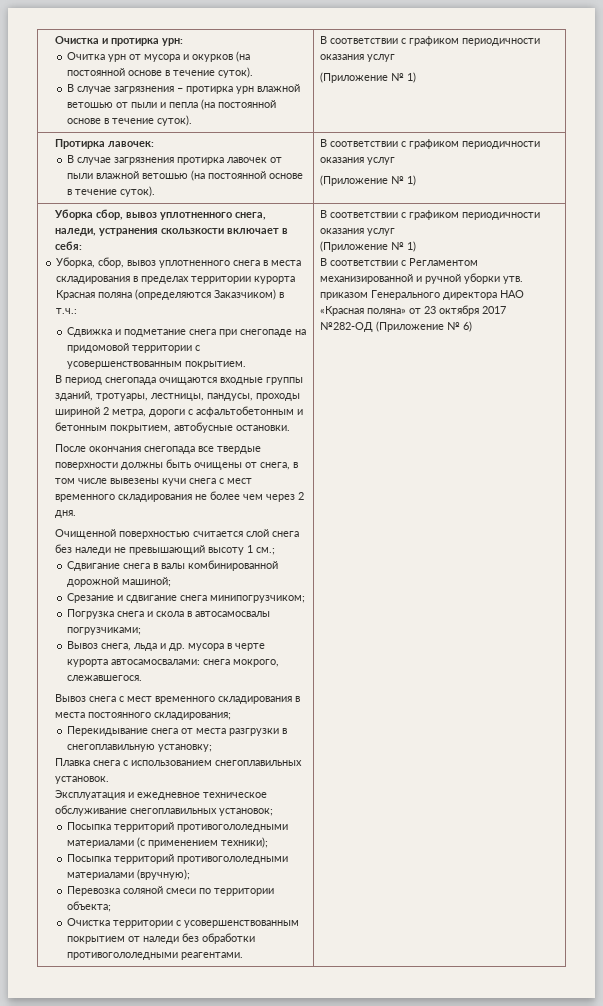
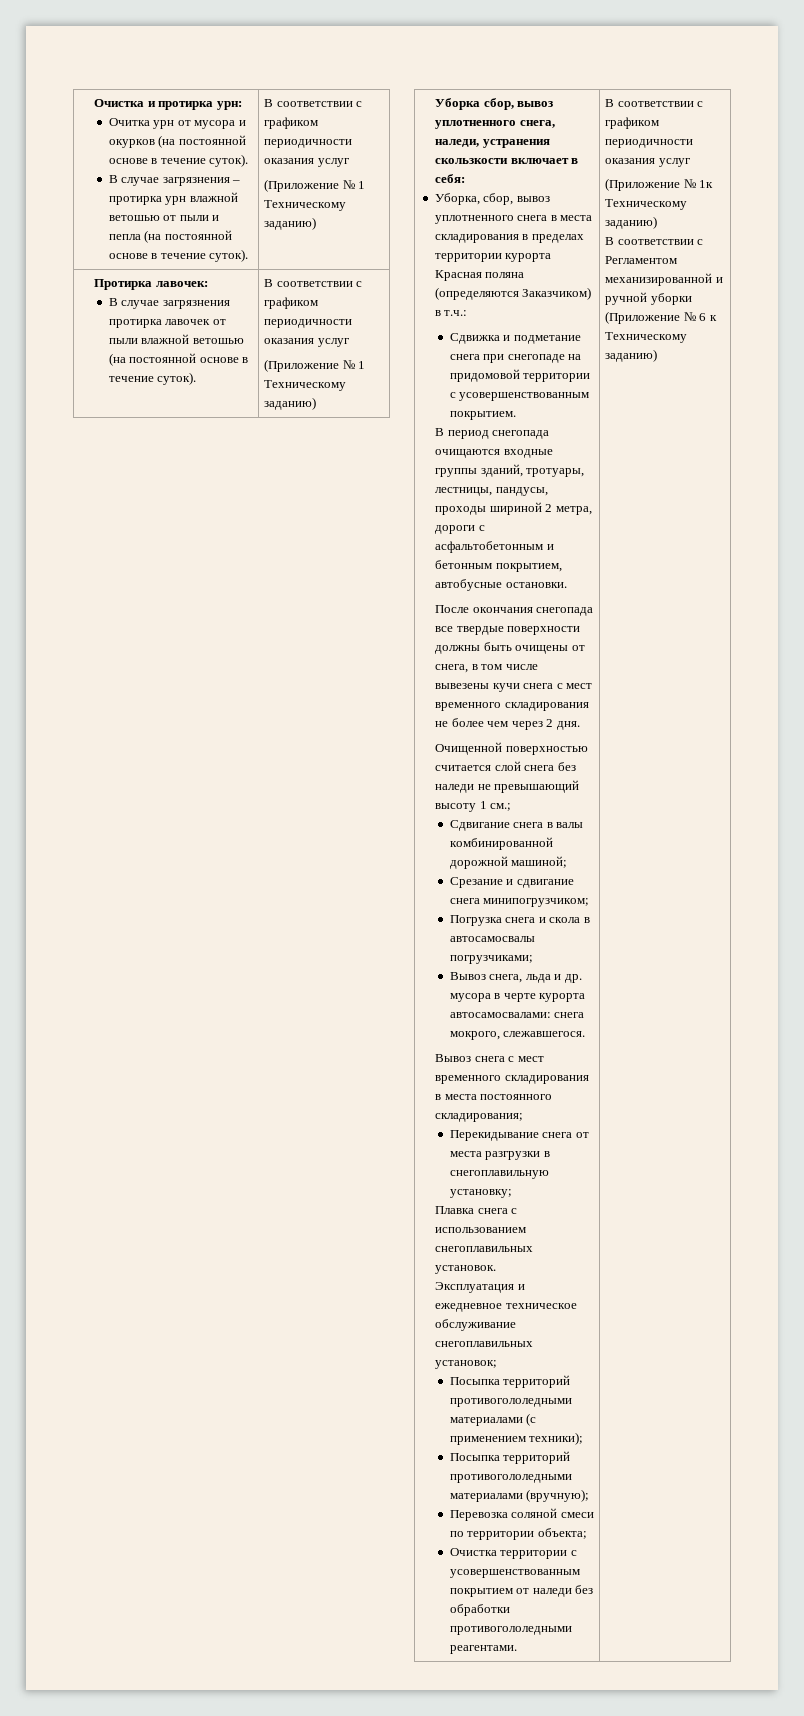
[406,72,416,83] 1) -> [358,181,366,189] [264,200,347,211] [264,217,317,230] 1 Техническому заданию)
[406,175,416,186] 1) -> [358,361,366,369] [264,380,347,391] [264,397,317,410] 1 Техническому заданию)
[406,241,416,252] 1) -> [699,180,714,188] [605,199,688,210] [605,216,658,229] 1к Техническому заданию)
[502,276,523,284] [319,290,524,300] [319,305,506,316] [319,321,472,332] утв. приказом Генерального директора НАО «Красная поляна» от 23 октября 2017 №282-ОД (Приложение № 6) -> [605,311,717,324] [605,332,688,343] [605,349,658,362] (Приложение № 6 к Техническому заданию)

